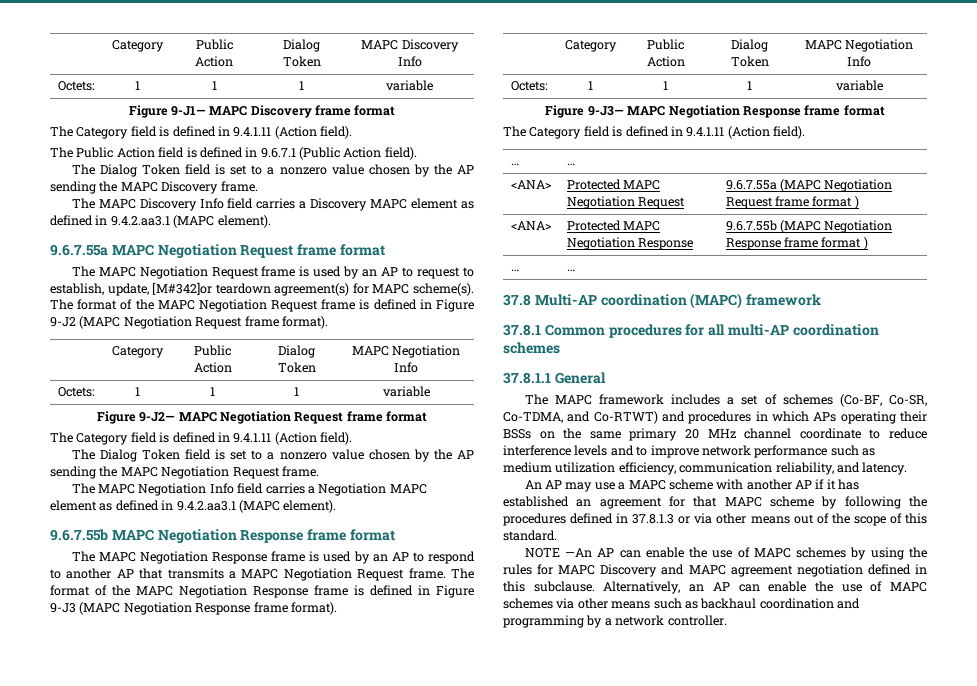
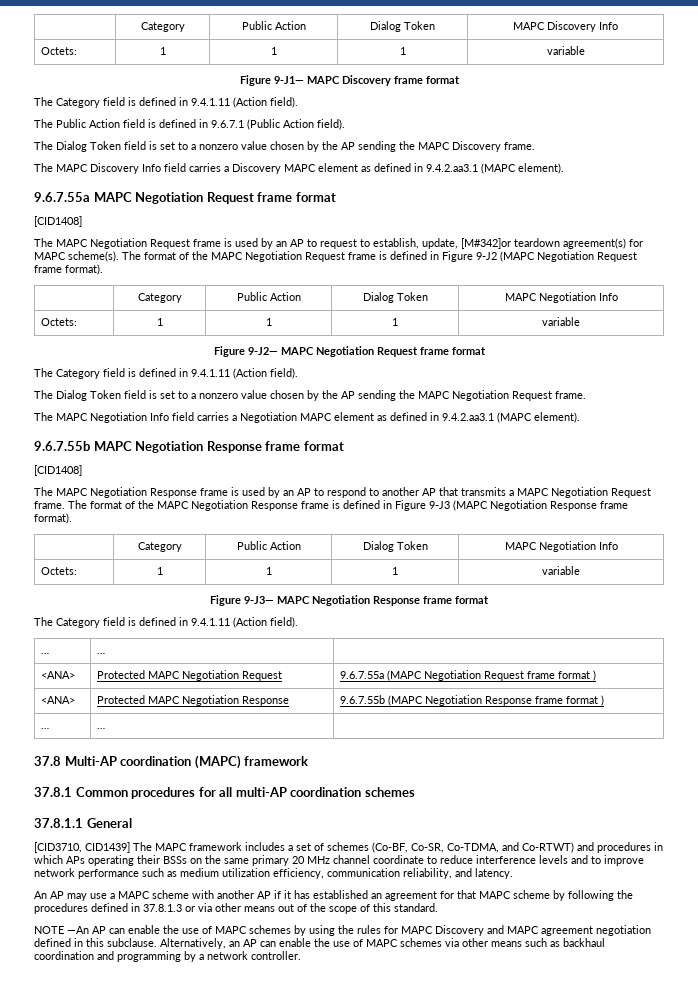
(385, 250) none -> [34,216,82,227] // [CID1408]
(395, 535) none -> [34,465,82,476] // [CID1408]
(606, 378) none -> [34,842,130,853] [CID3710, CID1439]

